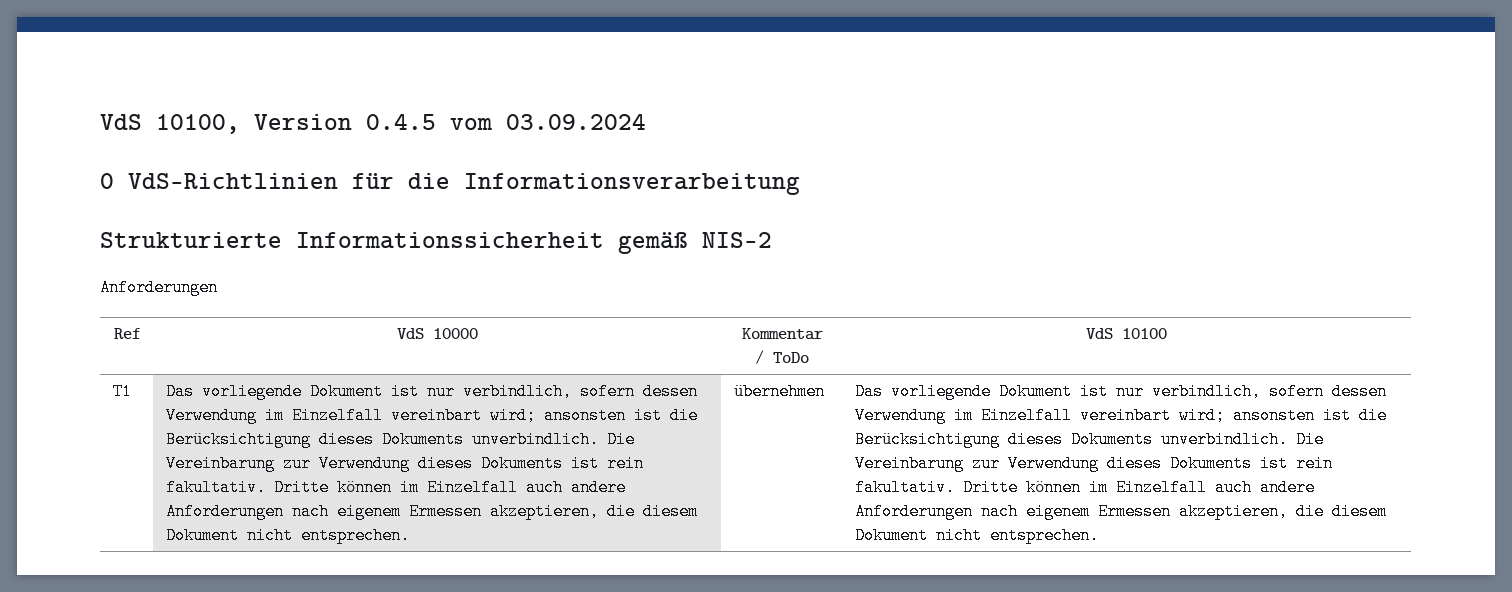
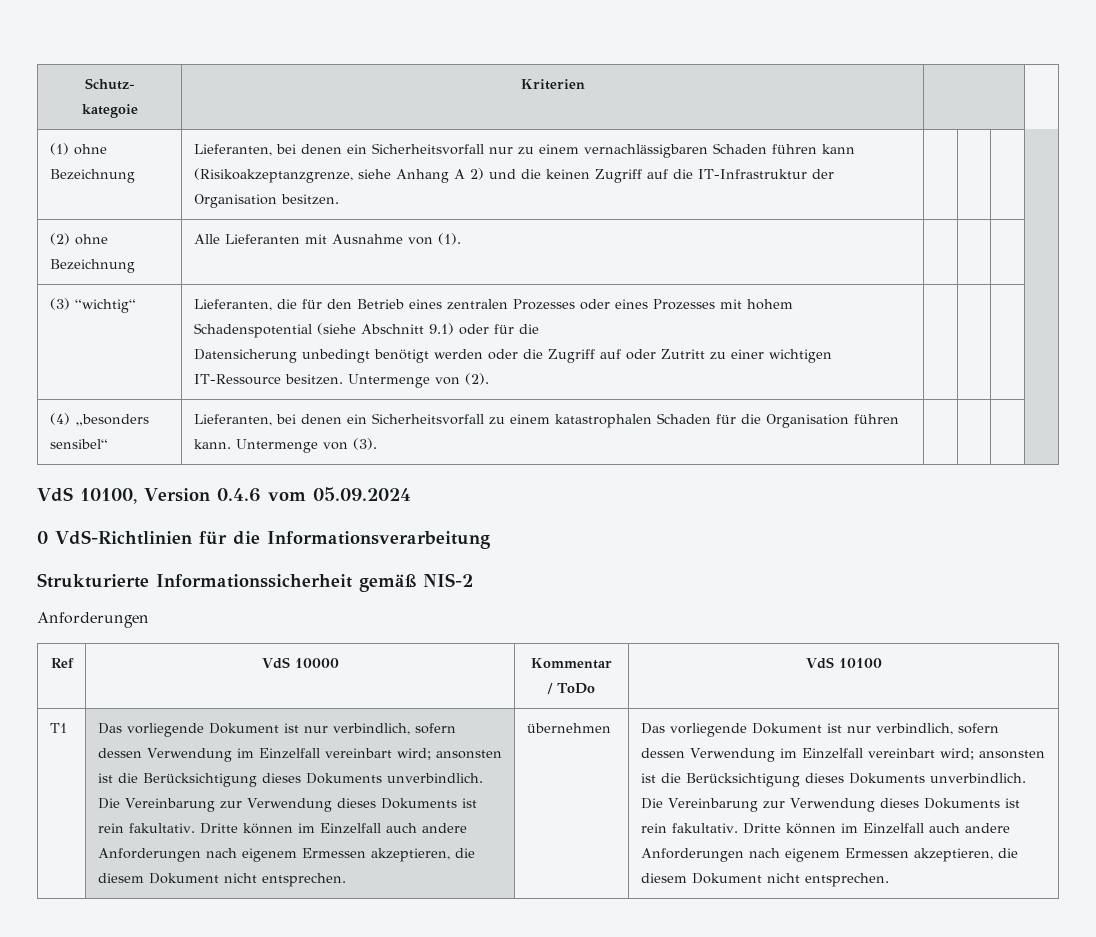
[100,114,646,134] VdS 10100, Version 0.4.5 vom 03.09.2024 -> [84,78,135,90] [81,104,138,118] [520,79,585,90] [49,143,107,155] [49,169,135,183] [193,143,855,158] [193,168,834,183] [193,194,339,208] [49,233,108,245] [49,259,135,273] [193,233,461,245] [49,298,136,313] [193,299,793,311] [193,323,539,338] [193,349,832,363] [193,373,489,388] [49,413,149,426] [49,439,108,449] [193,413,899,428] [193,438,377,453] [37,487,411,504] Schutz- // kategoie | Kriterien | | // (1) ohne Bezeichnung | Lieferanten, bei denen ein Sicherheitsvorfall nur zu einem vernachlässigbaren Schaden führen kann (Risikoakzeptanzgrenze, siehe Anhang A 2) und die keinen Zugriff auf die IT-Infrastruktur der Organisation besitzen. | | | | // (2) ohne Bezeichnung | Alle Lieferanten mit Ausnahme von (1). | | | | // (3) “wichtig“ | Lieferanten, die für den Betrieb eines zentralen Prozesses oder eines Prozesses mit hohem Schadenspotential (siehe Abschnitt 9.1) oder für die // Datensicherung unbedingt benötigt werden oder die Zugriff auf oder Zutritt zu einer wichtigen IT-Ressource besitzen. Untermenge von (2). | | | | // (4) „besonders sensibel“ | Lieferanten, bei denen ein Sicherheitsvorfall zu einem katastrophalen Schaden für die Organisation führen kann. Untermenge von (3). | | | | // VdS 10100, Version 0.4.6 vom 05.09.2024

